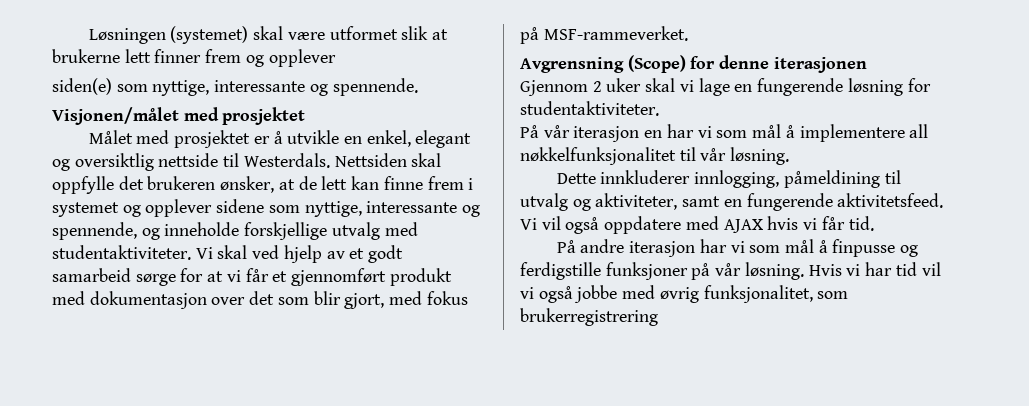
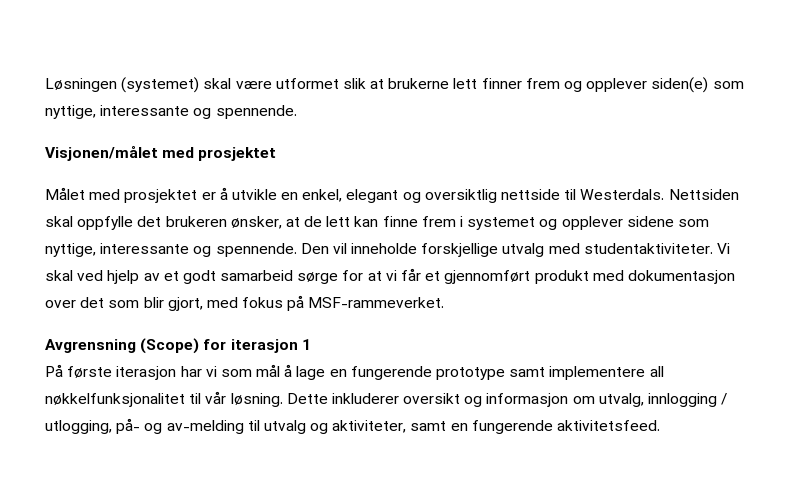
(336, 58) // -> (648, 85) none
[52,222,160,240] spennende, og -> [215,243,347,257] spennende. Den vil
[719,55,867,73] [520,78,931,96] [520,101,659,116] [520,124,795,142] denne iterasjonen // Gjennom 2 uker skal vi lage en fungerende løsning for studentaktiviteter. // På vår iterasjon en har vi som mål å -> [230,339,311,353] [45,364,546,380] iterasjon 1 // På første iterasjon har vi som mål å lage en fungerende prototype samt
[556,170,880,188] // Dette innkluderer innlogging, påmeldining -> [286,393,728,407] [45,418,244,434] Dette inkluderer oversikt og informasjon om utvalg, innlogging / utlogging, på- og av-melding
[520,216,874,234] [556,239,919,257] [520,262,941,280] [520,285,849,303] [520,308,658,326] Vi vil også oppdatere med AJAX hvis vi får tid. // På andre iterasjon har vi som mål å finpusse og ferdigstille funksjoner på vår løsning. Hvis vi har tid vil vi også jobbe med øvrig funksjonalitet, som brukerregistrering -> (661, 425) none

